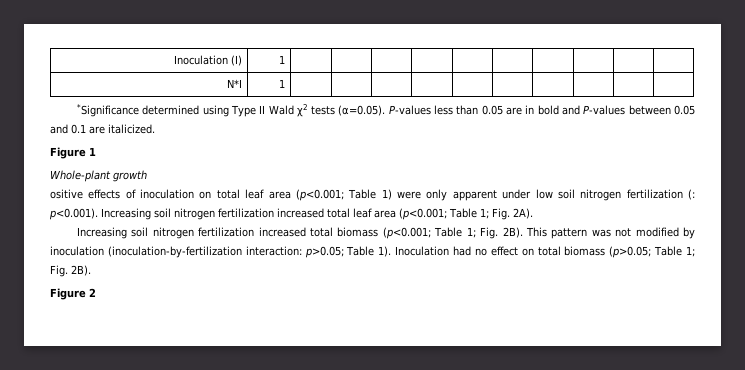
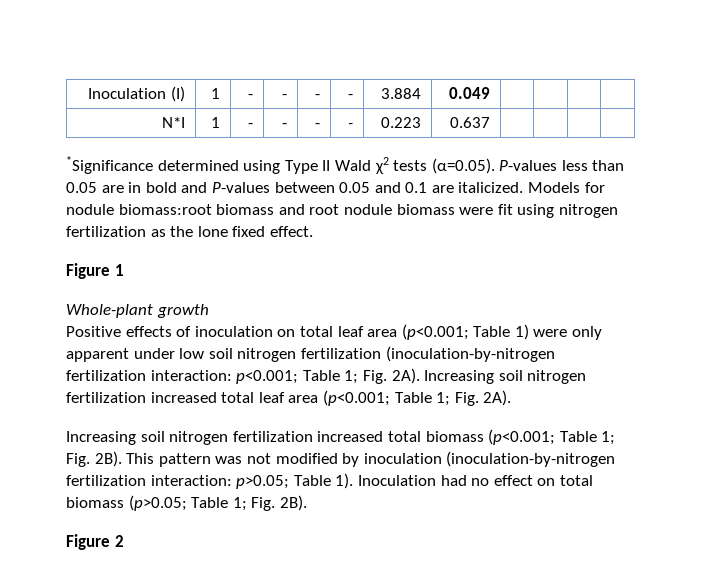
[227,79,243,88] [279,79,286,88] | | | | | | | | | // N*I | 1 | | | | | | -> [247,94,253,99] [281,94,287,99] [314,94,320,99] [347,94,353,99] [380,88,421,99] [448,87,490,99] [161,117,185,128] [210,117,220,128] [247,123,253,128] [281,123,287,128] [314,123,320,128] [347,123,353,128] [380,117,421,128] [449,117,490,128] - | - | - | - | 3.884 | 0.049 | | | | // N*I | 1 | - | - | - | - | 0.223 | 0.637
(155, 129) none -> [528,182,605,193] [66,204,618,218] [66,226,313,237] Models for nodule biomass:root biomass and root nodule biomass were fit using nitrogen fertilization as the lone fixed effect.
[50,189,83,199] ositive -> [66,326,121,337] Positive
[688,189,696,200] [49,208,98,220] (: p<0.001). -> [385,346,555,362] [66,368,420,384] (inoculation-by-nitrogen fertilization interaction: p<0.001; Table 1; Fig. 2A).
[107,246,242,258] (inoculation-by-fertilization -> [446,451,616,467] [66,475,146,486] (inoculation-by-nitrogen fertilization

